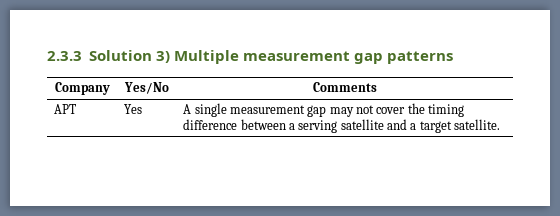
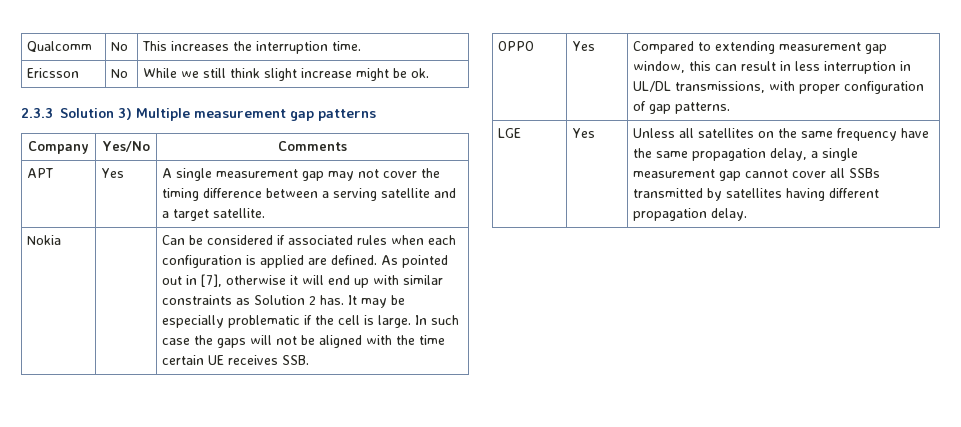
(47, 56) none -> [27,41,93,53] [111,42,129,51] [142,41,362,54] [27,68,80,78] [111,69,129,78] [143,68,430,81] Qualcomm | No | This increases the interruption time. // Ericsson | No | While we still think slight increase might be ok. //
(501, 124) none -> [27,235,62,245] [162,235,457,245] [162,255,449,268] [162,274,444,288] [162,295,406,308] [162,315,460,328] [162,335,446,348] [162,355,310,365] [498,41,535,51] [572,41,596,51] [633,41,888,54] [633,61,912,74] [633,81,925,94] [633,101,731,114] [498,128,522,138] [572,128,596,138] [633,128,930,141] [633,148,859,161] [633,168,881,181] [633,188,880,201] [633,208,748,221] // Nokia | | Can be considered if associated rules when each configuration is applied are defined. As pointed out in [7], otherwise it will end up with similar constraints as Solution 2 has. It may be especially problematic if the cell is large. In such case the gaps will not be aligned with the time certain UE receives SSB. // OPPO | Yes | Compared to extending measurement gap window, this can result in less interruption in UL/DL transmissions, with proper configuration of gap patterns. // LGE | Yes | Unless all satellites on the same frequency have the same propagation delay, a single measurement gap cannot cover all SSBs transmitted by satellites having different propagation delay.

